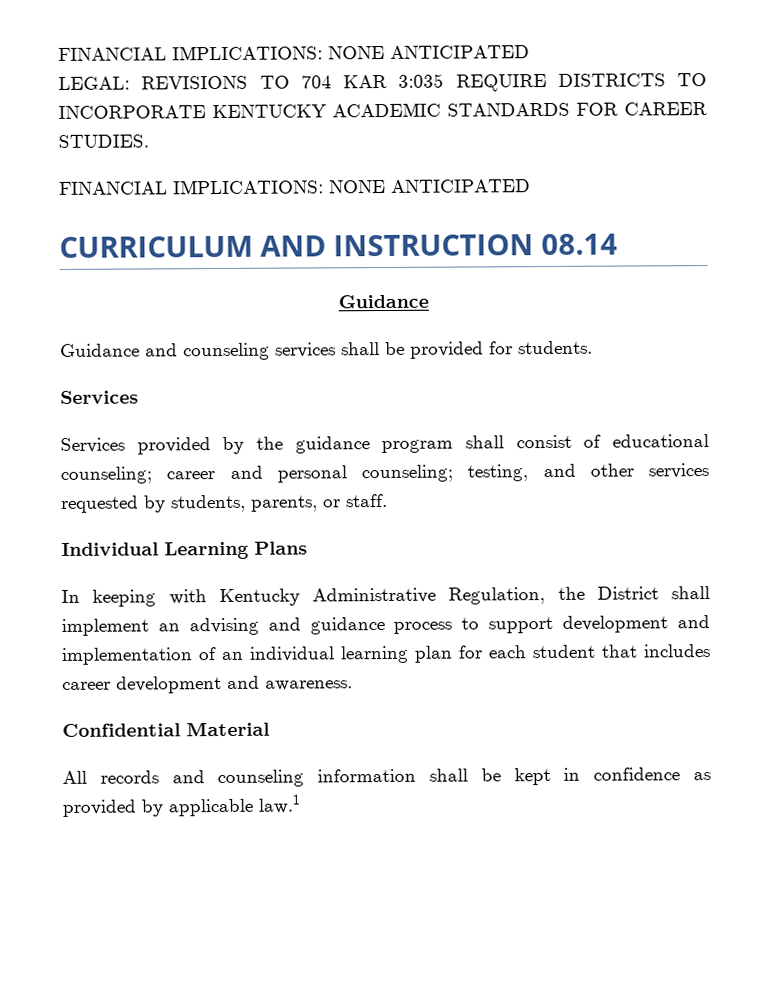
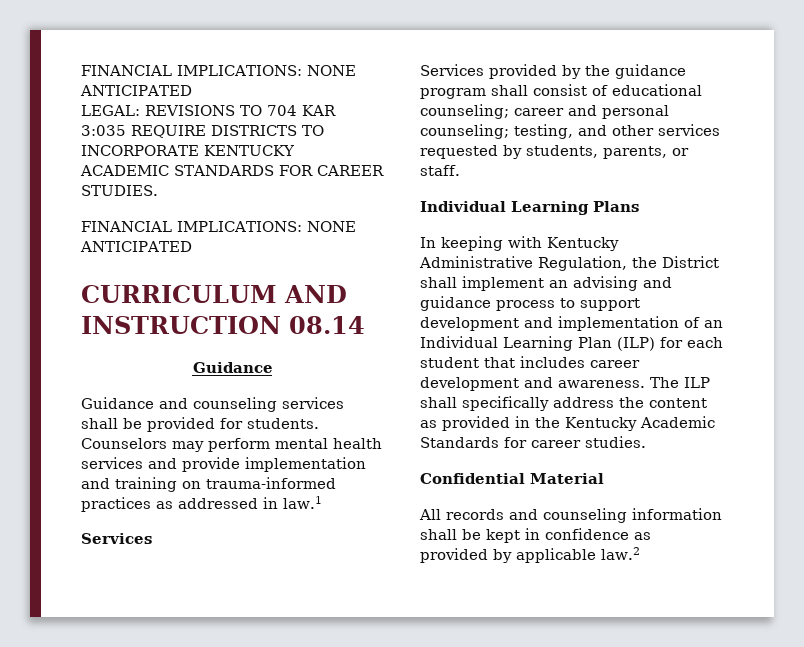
(593, 347) none -> [81,438,382,452] [81,457,366,472] [81,477,336,492] [81,496,322,512] Counselors may perform mental health services and provide implementation and training on trauma-informed practices as addressed in law.1
[249,645,453,664] individual learning plan -> [420,336,655,351] Individual Learning Plan (ILP)
(353, 685) none -> [650,377,710,388] [420,396,707,411] [420,416,715,431] [420,436,646,448] The ILP shall specifically address the content as provided in the Kentucky Academic Standards for career studies.
[258,794,300,814] law.1 -> [601,547,640,560] law.2

